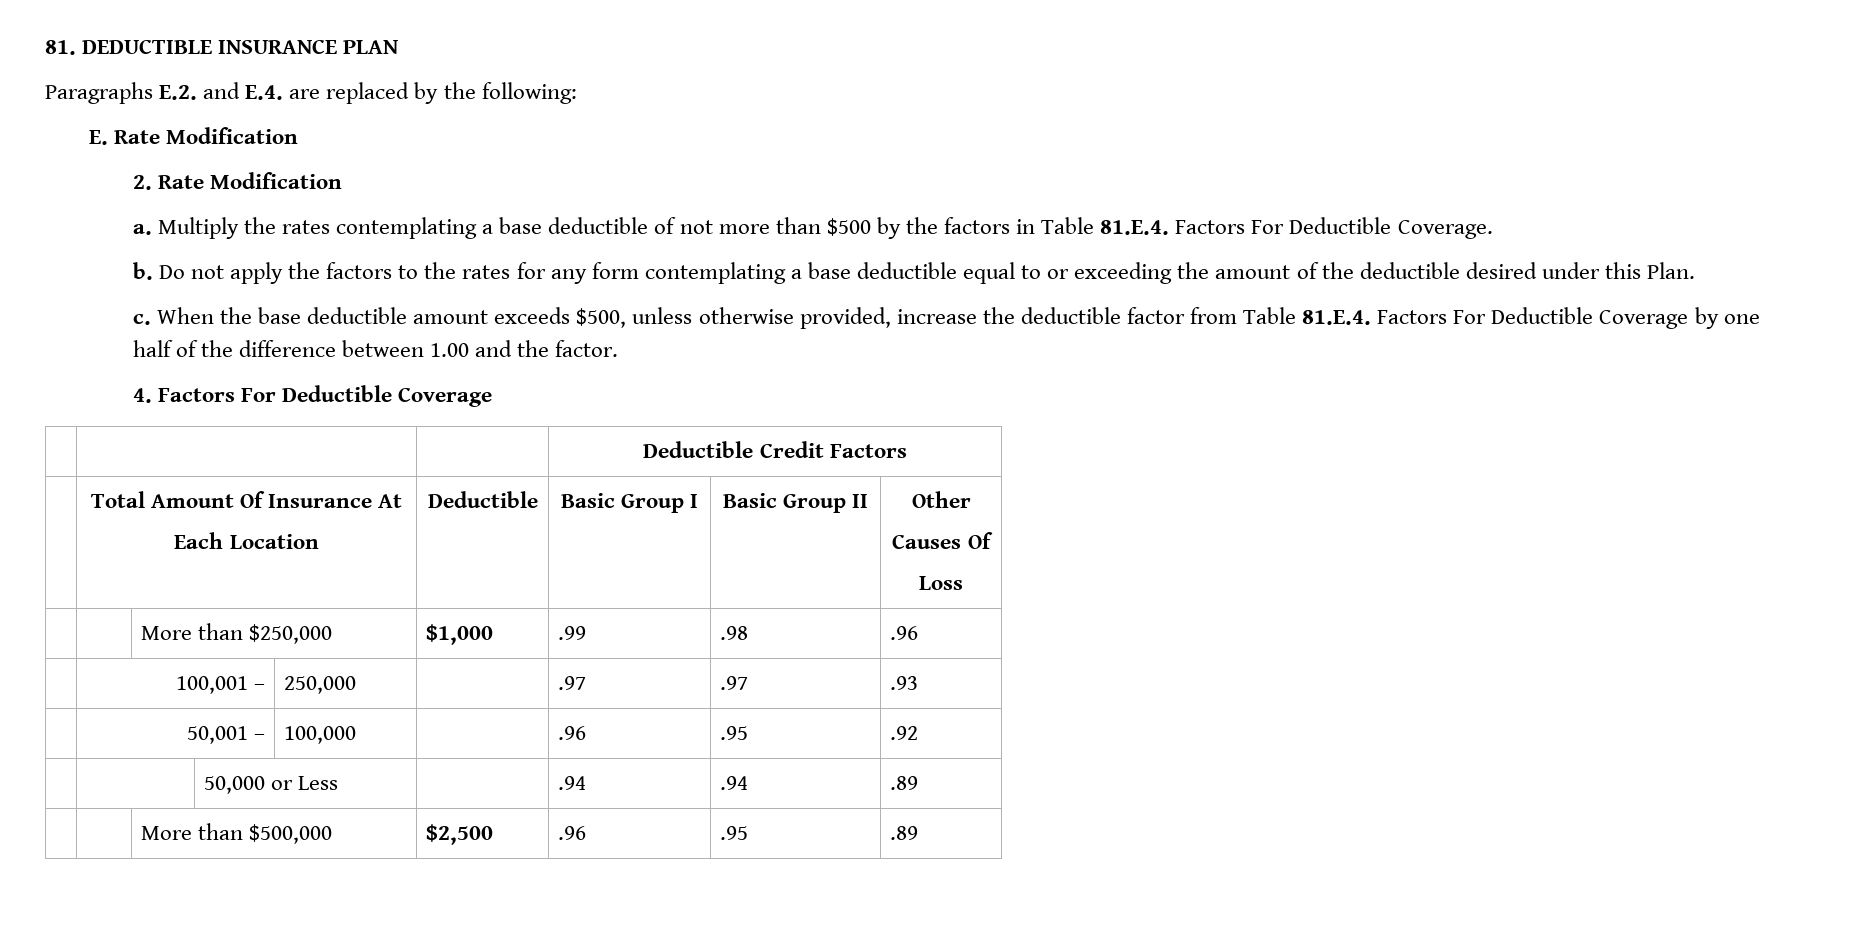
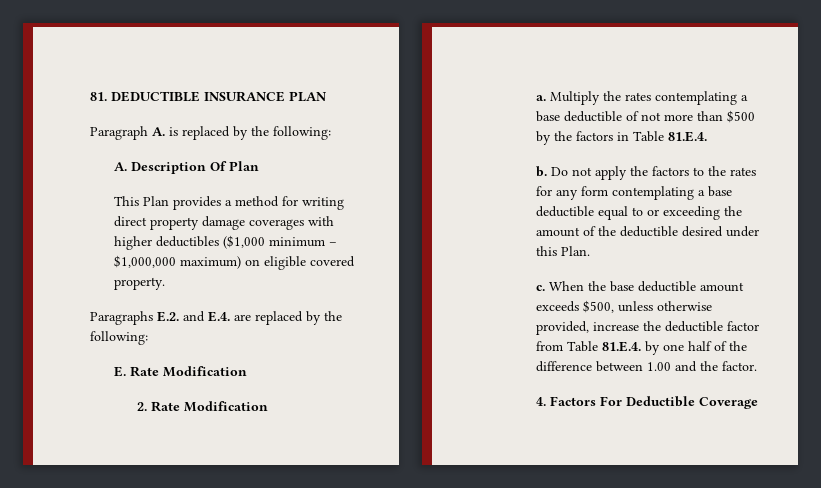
(399, 47) none -> [90,126,331,140] [113,161,259,174] [113,196,344,210] [113,216,334,230] [113,235,337,250] [113,255,355,270] [113,277,165,290] // Paragraph A. is replaced by the following: // A. Description Of Plan // This Plan provides a method for writing direct property damage coverages with higher deductibles ($1,000 minimum – $1,000,000 maximum) on eligible covered property.
[1175,217,1493,239] Factors For Deductible Coverage. -> (708, 136) none
[1377,307,1689,329] Factors For Deductible Coverage -> (642, 346) none
[643,441,907,458] [90,491,403,508] [174,532,319,549] [427,491,538,508] [560,493,699,513] [722,493,869,513] [911,491,971,508] [892,532,993,549] [919,576,963,590] [141,623,333,644] [426,624,494,645] [558,626,587,640] [720,626,749,640] [890,626,919,640] [175,676,265,694] [284,676,357,694] [558,676,587,690] [720,676,749,690] [890,676,919,690] [186,726,265,744] [284,726,357,744] [558,726,587,740] [720,726,749,740] [890,726,919,740] [204,776,339,794] [558,776,587,790] [720,776,749,790] [890,776,919,790] [141,823,333,844] [426,824,494,845] [558,826,587,840] [720,826,749,840] [890,826,919,840] // | | | Deductible Credit Factors // | Total Amount Of Insurance At // Each Location | Deductible | Basic Group I | Basic Group II | Other // Causes Of // Loss // | | More than $250,000 | $1,000 | .99 | .98 | .96 // | 100,001 – | 250,000 | | .97 | .97 | .93 // | 50,001 – | 100,000 | | .96 | .95 | .92 // | | 50,000 or Less | | .94 | .94 | .89 // | | More than $500,000 | $2,500 | .96 | .95 | .89 -> (759, 403) none

